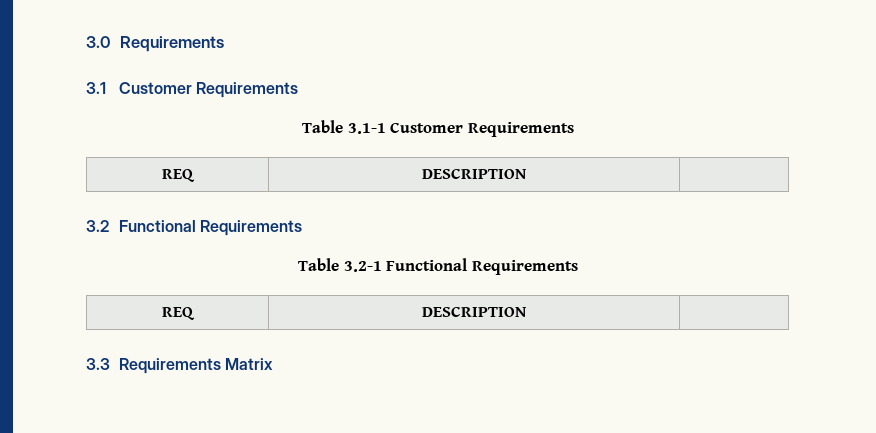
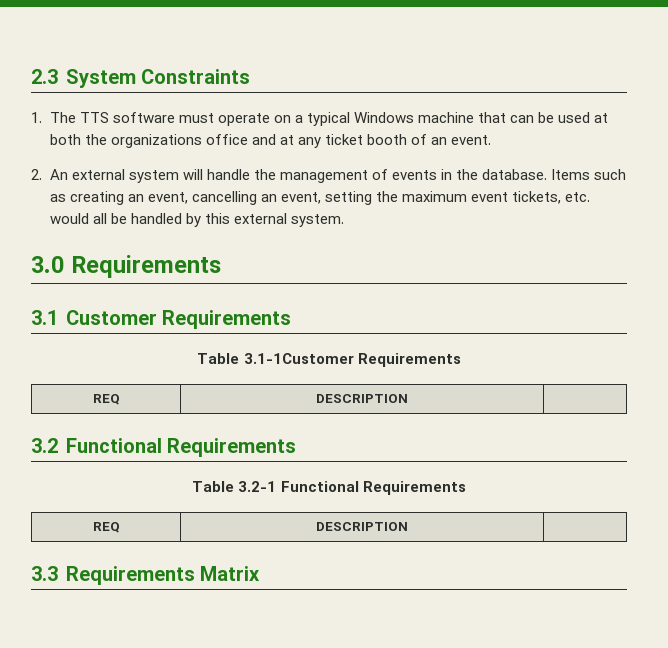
(86, 42) none -> [31,69,250,88] [31,112,609,126] [49,134,492,148] [31,169,627,183] [49,191,591,205] [49,213,344,227] 2.3 System Constraints // 1. The TTS software must operate on a typical Windows machine that can be used at both the organizations office and at any ticket booth of an event. // 2. An external system will handle the management of events in the database. Items such as creating an event, cancelling an event, setting the maximum event tickets, etc. would all be handled by this external system. //
[347,122,464,134] 3.1-1 Customer -> [243,353,354,364] 3.1-1Customer

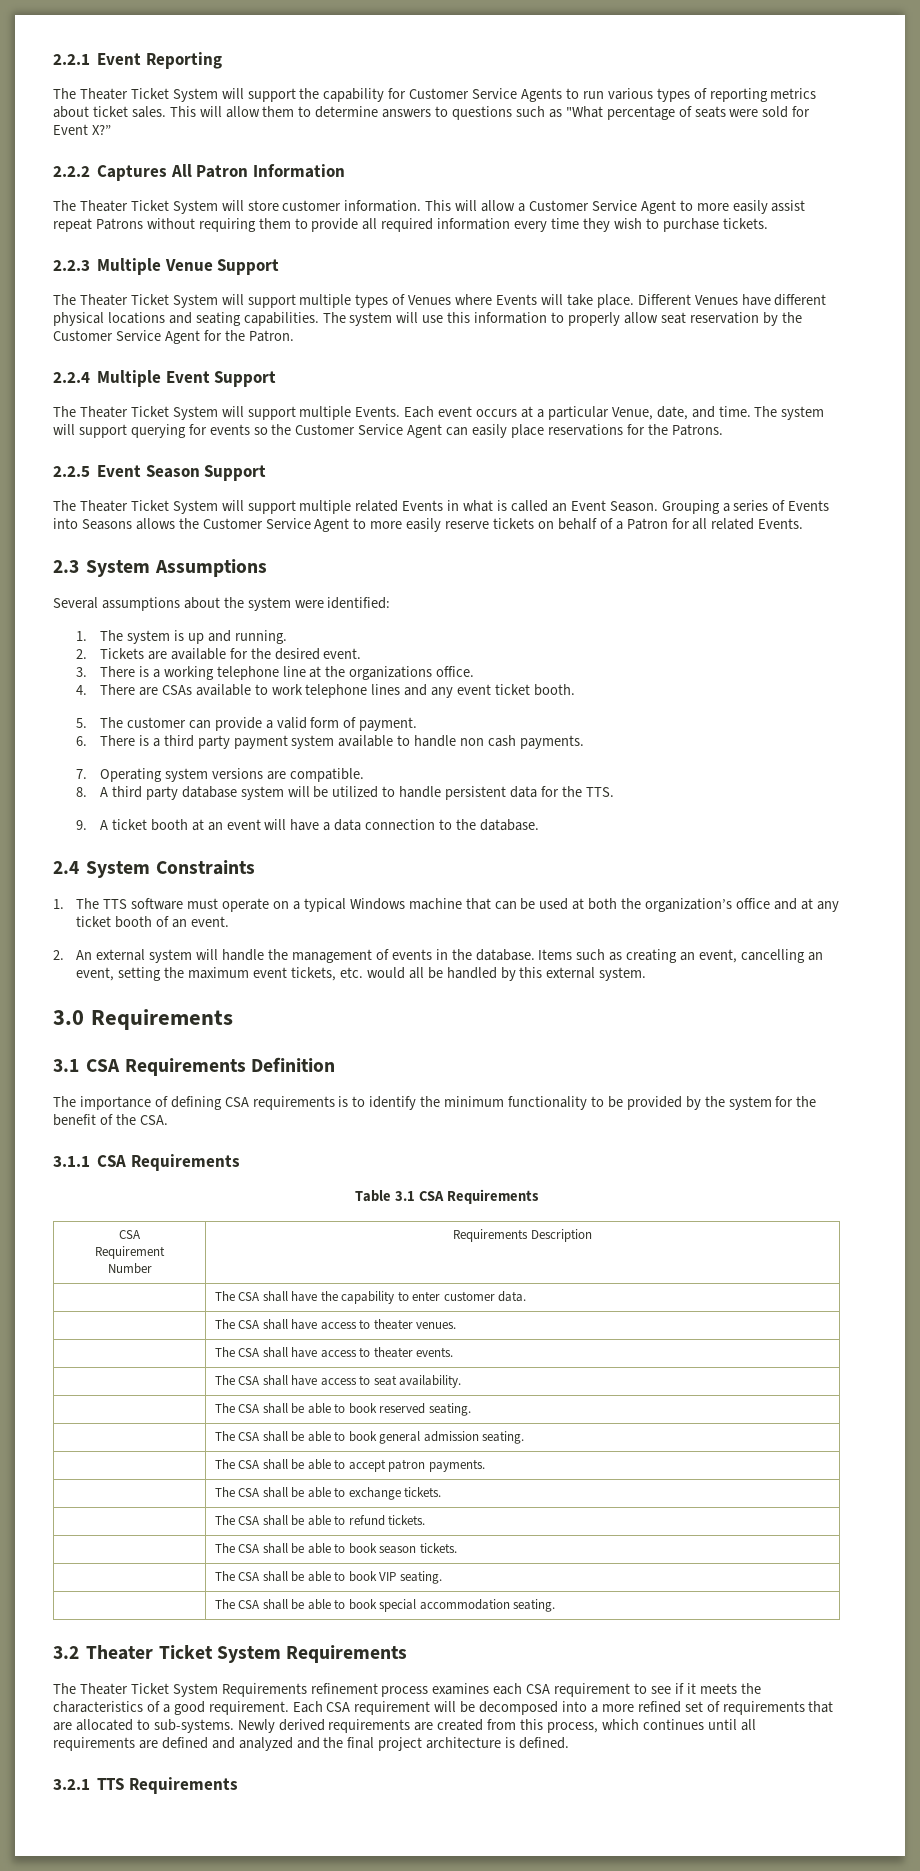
[31,69,58,84] 2.3 -> [53,52,222,69] [53,88,817,102] [53,106,811,120] [53,124,111,135] [53,164,346,181] [53,200,806,214] [53,218,768,232] [53,258,280,275] [53,294,827,308] [53,312,802,326] [53,330,294,344] [53,370,277,387] [53,406,825,420] [53,424,723,438] [53,465,267,481] [53,500,830,514] [53,518,804,532] [53,559,267,577] [53,597,391,611] [76,630,287,644] [76,648,362,660] [76,666,475,680] [76,684,575,698] [76,717,418,731] [76,735,584,749] [76,768,364,782] [76,786,614,800] [76,819,539,831] [53,861,79,874] 2.2.1 Event Reporting // The Theater Ticket System will support the capability for Customer Service Agents to run various types of reporting metrics about ticket sales. This will allow them to determine answers to questions such as "What percentage of seats were sold for Event X?” // 2.2.2 Captures All Patron Information // The Theater Ticket System will store customer information. This will allow a Customer Service Agent to more easily assist repeat Patrons without requiring them to provide all required information every time they wish to purchase tickets. // 2.2.3 Multiple Venue Support // The Theater Ticket System will support multiple types of Venues where Events will take place. Different Venues have different physical locations and seating capabilities. The system will use this information to properly allow seat reservation by the Customer Service Agent for the Patron. // 2.2.4 Multiple Event Support // The Theater Ticket System will support multiple Events. Each event occurs at a particular Venue, date, and time. The system will support querying for events so the Customer Service Agent can easily place reservations for the Patrons. // 2.2.5 Event Season Support // The Theater Ticket System will support multiple related Events in what is called an Event Season. Grouping a series of Events into Seasons allows the Customer Service Agent to more easily reserve tickets on behalf of a Patron for all related Events. // 2.3 System Assumptions // Several assumptions about the system were identified: // 1. The system is up and running. // 2. Tickets are available for the desired event. // 3. There is a working telephone line at the organizations office. // 4. There are CSAs available to work telephone lines and any event ticket booth. // 5. The customer can provide a valid form of payment. // 6. There is a third party payment system available to handle non cash payments. // 7. Operating system versions are compatible. // 8. A third party database system will be utilized to handle persistent data for the TTS. // 9. A ticket booth at an event will have a data connection to the database. // 2.4
[110,134,202,148] organizations -> [645,898,733,912] organization’s
[65,310,291,329] [197,353,461,367] [92,394,120,405] [316,394,408,403] [31,438,296,457] [192,481,466,495] [92,522,120,533] [316,522,408,531] [31,566,260,585] Customer Requirements // Table 3.1-1Customer Requirements // REQ | DESCRIPTION | // 3.2 Functional Requirements // Table 3.2-1 Functional Requirements // REQ | DESCRIPTION | // 3.3 Requirements Matrix -> [86,1057,335,1076] [53,1096,817,1110] [53,1114,168,1126] [53,1154,240,1171] [355,1189,539,1204] [119,1230,141,1239] [95,1246,165,1259] [107,1263,152,1274] [453,1229,592,1242] [214,1291,527,1304] [214,1319,457,1330] [214,1347,454,1358] [214,1375,462,1388] [214,1403,471,1416] [214,1431,525,1444] [214,1459,485,1472] [214,1487,442,1500] [214,1515,426,1526] [214,1543,457,1554] [214,1571,442,1584] [214,1599,556,1612] [53,1645,408,1663] [53,1683,761,1697] [53,1701,834,1715] [53,1719,756,1733] [53,1737,570,1751] [53,1777,238,1794] CSA Requirements Definition // The importance of defining CSA requirements is to identify the minimum functionality to be provided by the system for the benefit of the CSA. // 3.1.1 CSA Requirements // Table 3.1 CSA Requirements // CSA // Requirement // Number | Requirements Description // | The CSA shall have the capability to enter customer data. // | The CSA shall have access to theater venues. // | The CSA shall have access to theater events. // | The CSA shall have access to seat availability. // | The CSA shall be able to book reserved seating. // | The CSA shall be able to book general admission seating. // | The CSA shall be able to accept patron payments. // | The CSA shall be able to exchange tickets. // | The CSA shall be able to refund tickets. // | The CSA shall be able to book season tickets. // | The CSA shall be able to book VIP seating. // | The CSA shall be able to book special accommodation seating. // 3.2 Theater Ticket System Requirements // The Theater Ticket System Requirements refinement process examines each CSA requirement to see if it meets the characteristics of a good requirement. Each CSA requirement will be decomposed into a more refined set of requirements that are allocated to sub-systems. Newly derived requirements are created from this process, which continues until all requirements are defined and analyzed and the final project architecture is defined. // 3.2.1 TTS Requirements

